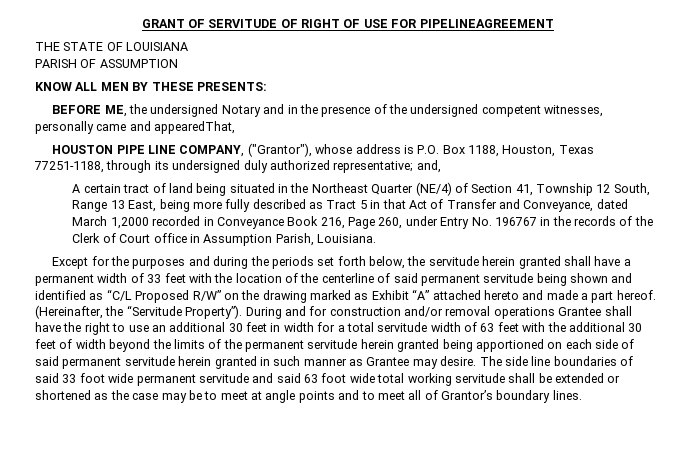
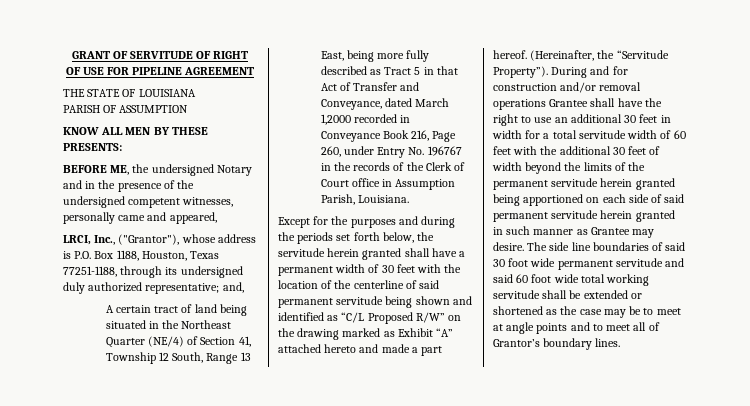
[419,19,554,28] PIPELINEAGREEMENT -> [132,67,255,75] PIPELINE AGREEMENT
[154,121,236,134] [52,145,245,157] appearedThat, // HOUSTON PIPE LINE COMPANY, -> [169,212,217,224] [63,235,116,245] appeared, // LRCI, Inc.,
[147,274,162,283] 33 -> [381,265,394,273] 30
[480,323,495,332] 63 -> [673,130,686,139] 60
[62,374,77,383] 33 -> [493,259,505,267] 30
[304,374,318,383] 63 -> [516,274,529,283] 60

